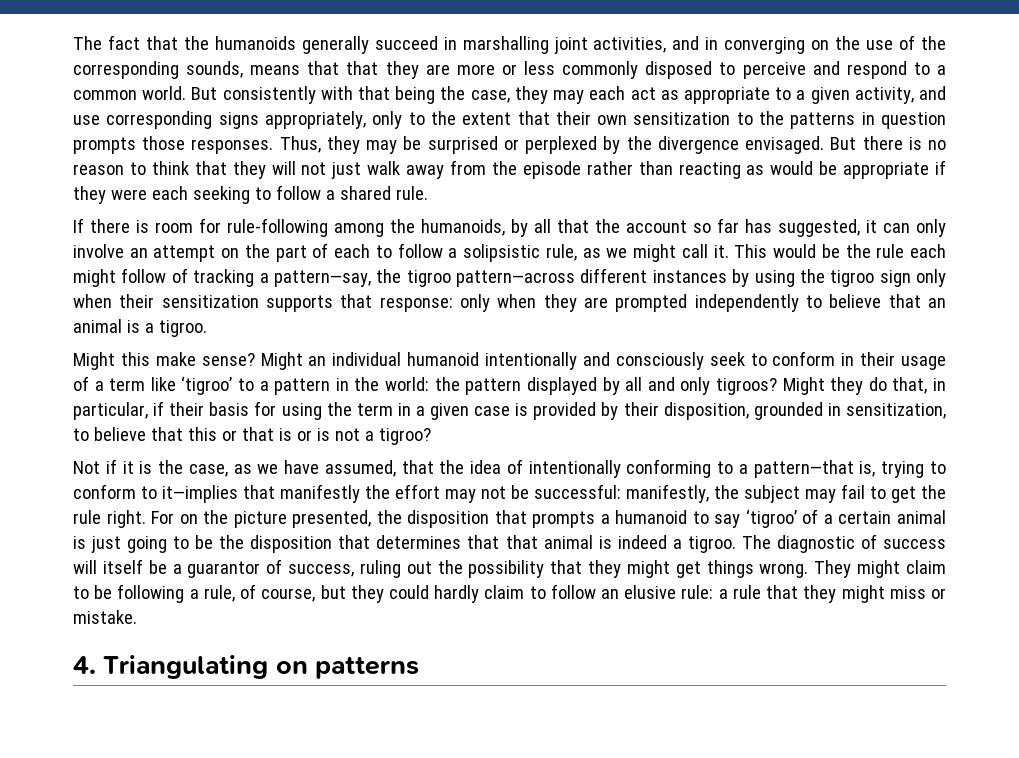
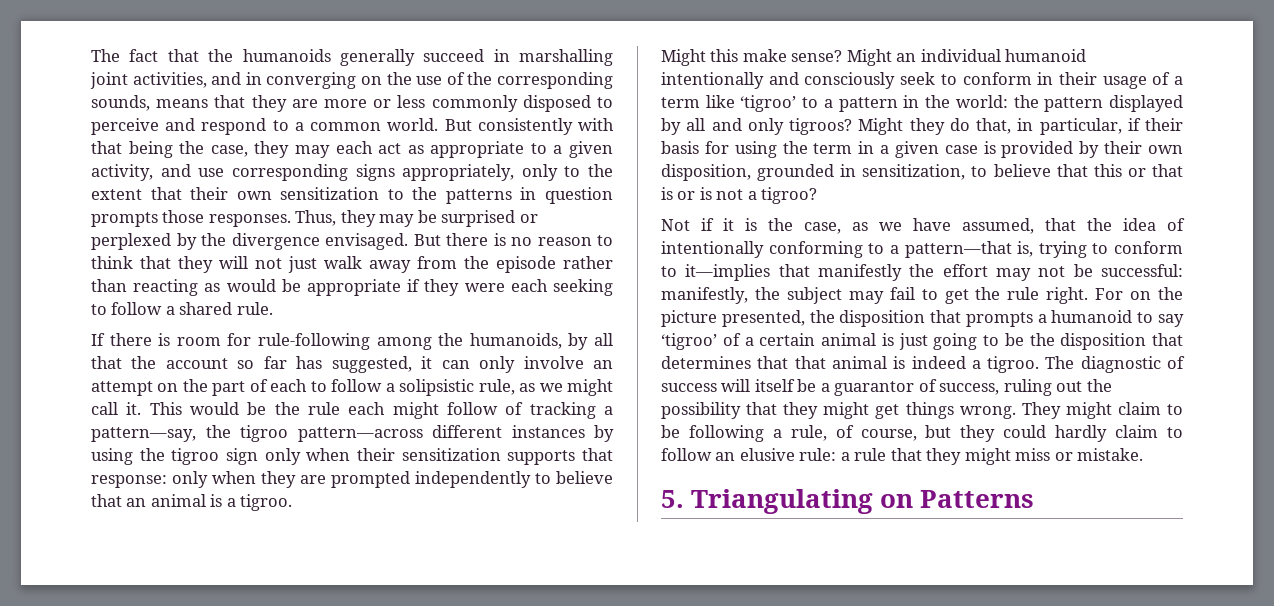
[346,61,379,75] that -> (246, 101) none
(659, 409) none -> [1148,145,1183,154] own
[73,656,96,674] 4. -> [661,490,684,508] 5.
[314,656,419,679] patterns -> [920,490,1035,508] Patterns

